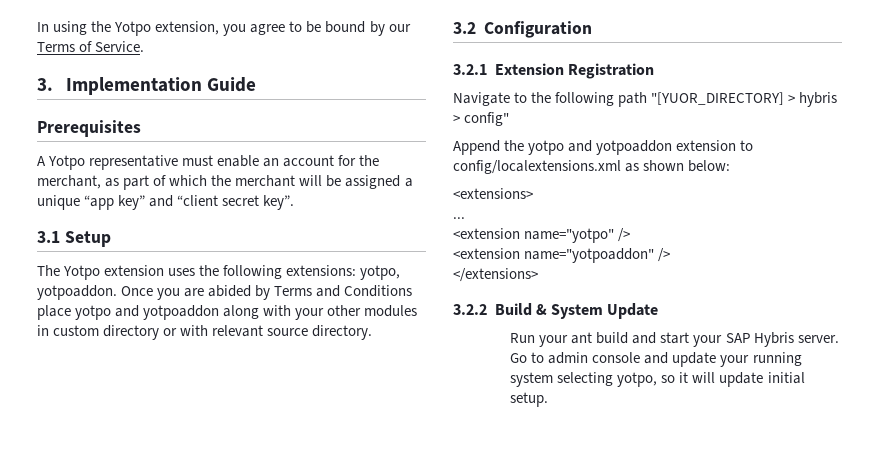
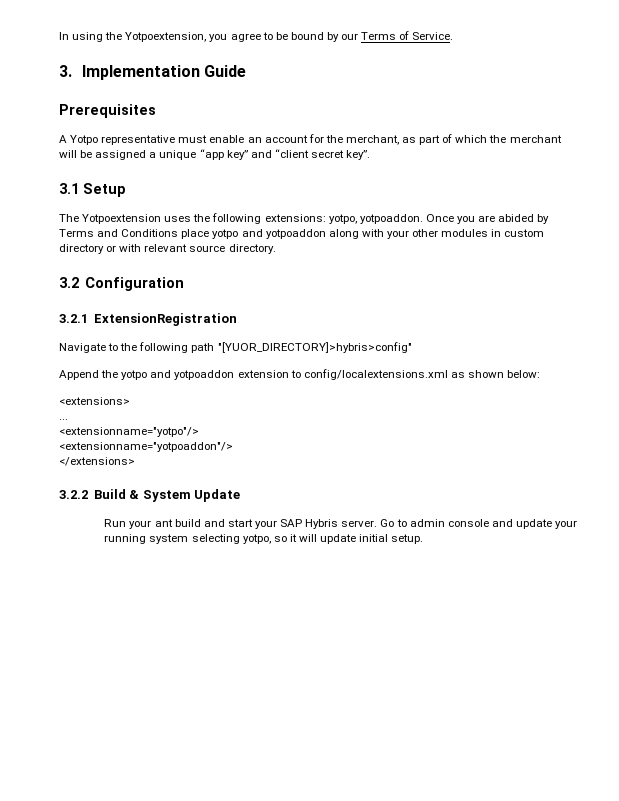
[114,21,220,36] Yotpo extension, -> [125,32,207,42] Yotpoextension,
[63,265,165,280] Yotpo extension -> [82,214,162,224] Yotpoextension
[494,63,654,79] Extension Registration -> [93,313,237,326] ExtensionRegistration
[651,92,838,107] [453,112,510,126] "[YUOR_DIRECTORY] > hybris > config" -> [217,342,412,353] "[YUOR_DIRECTORY]>hybris>config"
[453,228,631,243] [453,248,671,263] <extension name="yotpo" /> // <extension name="yotpoaddon" /> -> [59,427,199,437] [59,442,233,452] <extensionname="yotpo"/> // <extensionname="yotpoaddon"/>

